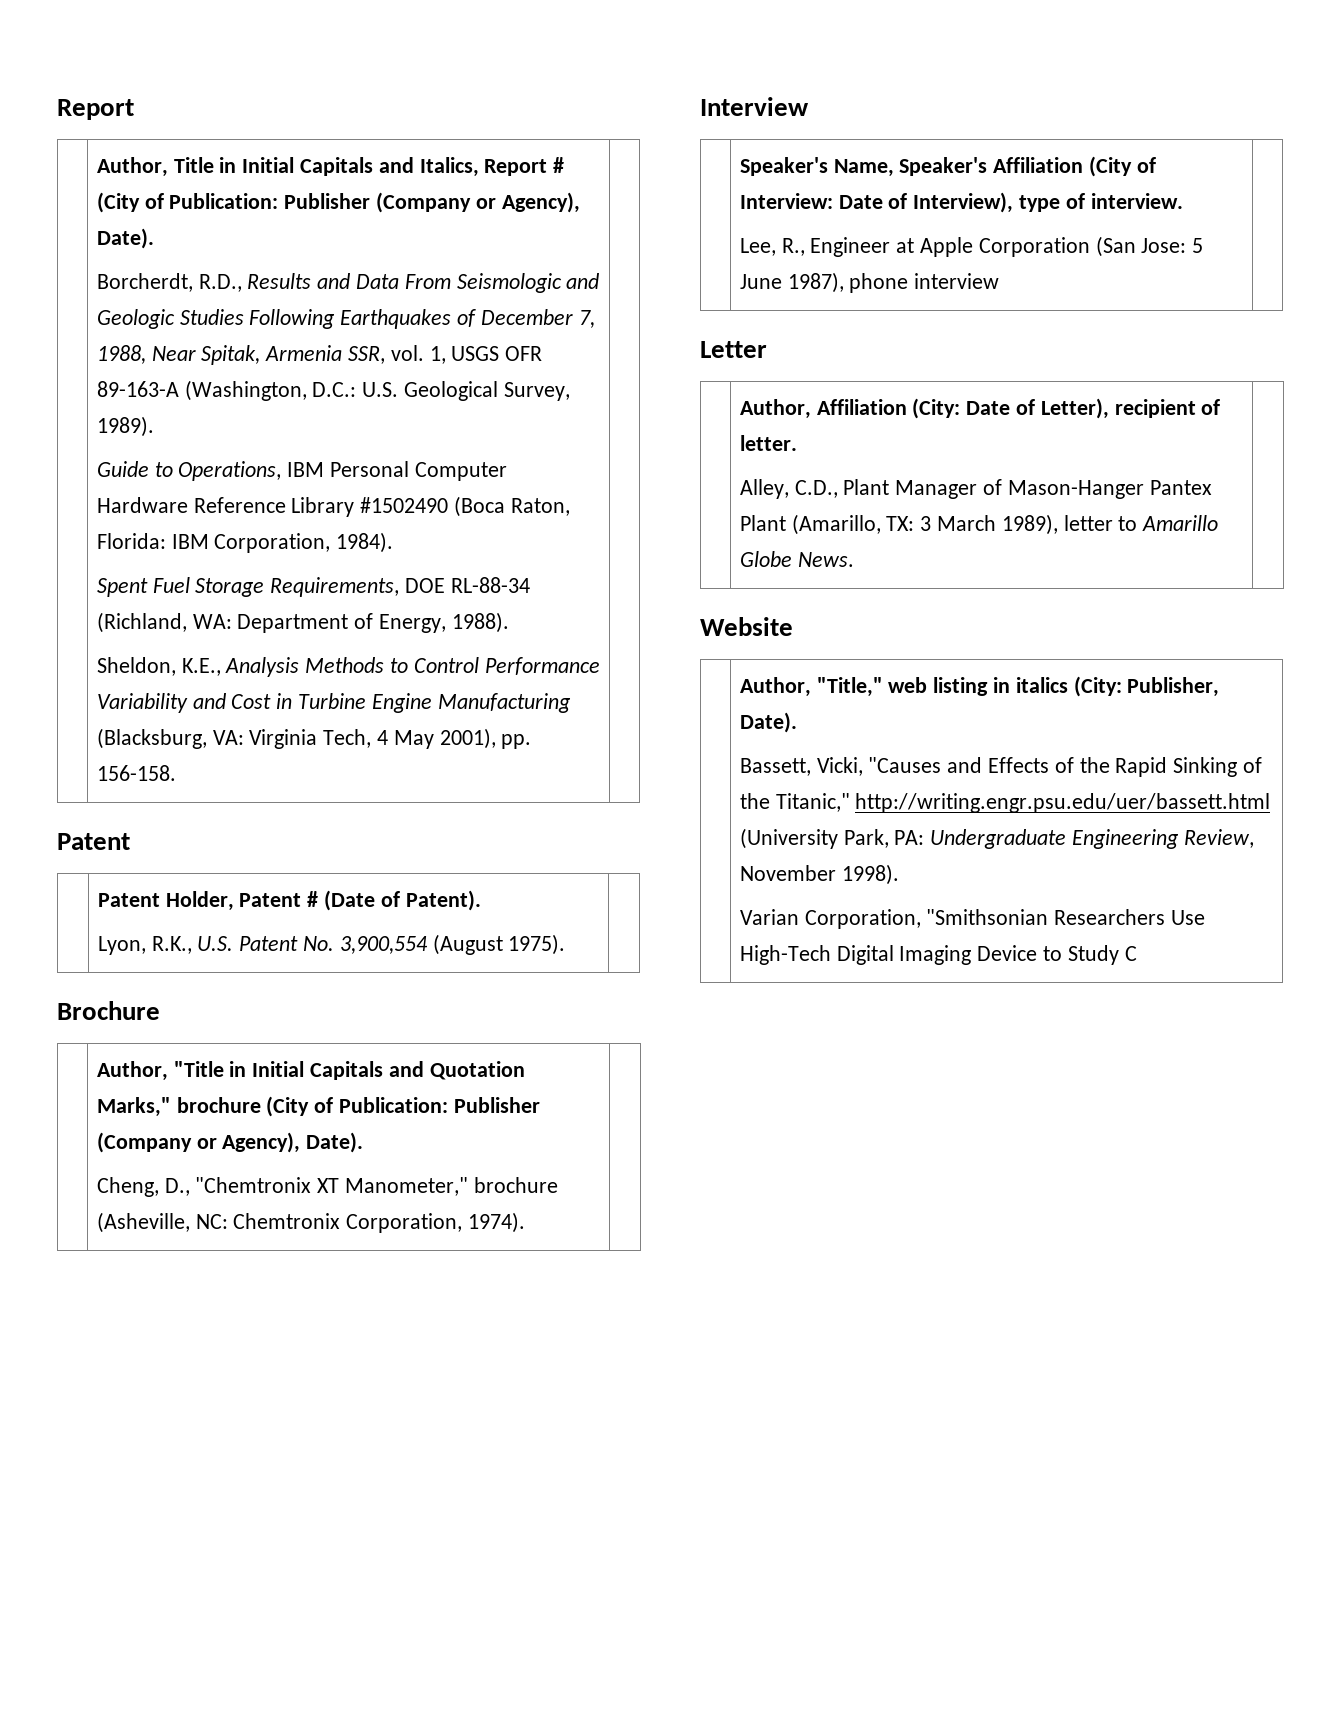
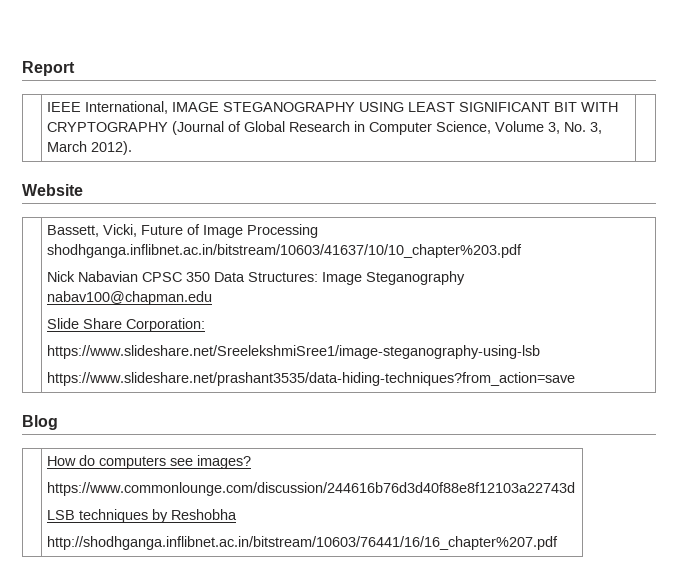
[96,157,565,177] [96,192,580,213] [96,228,154,249] [96,273,600,293] [96,309,595,329] [96,345,543,365] [96,380,570,401] [96,416,154,437] [96,461,507,481] [96,496,570,517] [96,532,394,553] [96,577,530,597] [96,612,509,633] [96,657,600,677] [96,693,571,713] [96,728,532,749] [96,765,176,781] [57,833,130,850] [97,890,481,911] [97,934,566,955] [57,1001,160,1020] [96,1061,525,1081] [96,1096,540,1117] [96,1132,364,1153] [96,1177,558,1197] [96,1212,525,1233] [700,97,809,116] [739,156,1156,177] [739,192,1183,213] [739,236,1204,257] [739,272,1000,293] [700,341,767,358] [739,398,1221,419] [739,435,797,451] [739,479,1212,499] [739,514,1219,535] [739,551,854,567] [700,617,793,636] [739,676,1220,697] [739,712,797,733] [739,757,1263,777] [739,793,1271,813] [739,828,1254,849] [739,864,899,885] [739,909,1205,929] [739,945,1137,965] Author, Title in Initial Capitals and Italics, Report # (City of Publication: Publisher (Company or Agency), Date). // Borcherdt, R.D., Results and Data From Seismologic and Geologic Studies Following Earthquakes of December 7, 1988, Near Spitak, Armenia SSR, vol. 1, USGS OFR 89-163-A (Washington, D.C.: U.S. Geological Survey, 1989). // Guide to Operations, IBM Personal Computer Hardware Reference Library #1502490 (Boca Raton, Florida: IBM Corporation, 1984). // Spent Fuel Storage Requirements, DOE RL-88-34 (Richland, WA: Department of Energy, 1988). // Sheldon, K.E., Analysis Methods to Control Performance Variability and Cost in Turbine Engine Manufacturing (Blacksburg, VA: Virginia Tech, 4 May 2001), pp. 156-158. | // Patent // | Patent Holder, Patent # (Date of Patent). // Lyon, R.K., U.S. Patent No. 3,900,554 (August 1975). | // Brochure // | Author, "Title in Initial Capitals and Quotation Marks," brochure (City of Publication: Publisher (Company or Agency), Date). // Cheng, D., "Chemtronix XT Manometer," brochure (Asheville, NC: Chemtronix Corporation, 1974). | // Interview // | Speaker's Name, Speaker's Affiliation (City of Interview: Date of Interview), type of interview. // Lee, R., Engineer at Apple Corporation (San Jose: 5 June 1987), phone interview | // Letter // | Author, Affiliation (City: Date of Letter), recipient of letter. // Alley, C.D., Plant Manager of Mason-Hanger Pantex Plant (Amarillo, TX: 3 March 1989), letter to Amarillo Globe News. | // Website // | Author, "Title," web listing in italics (City: Publisher, Date). // Bassett, Vicki, "Causes and Effects of the Rapid Sinking of the Titanic," http://writing.engr.psu.edu/uer/bassett.html (University Park, PA: Undergraduate Engineering Review, November 1998). // Varian Corporation, "Smithsonian Researchers Use High-Tech Digital Imaging Device to Study C -> [47,101,619,114] [47,121,603,135] [47,141,133,155] [22,184,83,196] [47,224,319,238] [47,244,523,258] [47,271,466,285] [47,291,213,305] [47,318,206,332] [47,345,541,359] [47,372,576,386] [22,415,58,430] [47,455,252,469] [47,482,576,496] [47,509,238,523] [47,536,559,550] IEEE International, IMAGE STEGANOGRAPHY USING LEAST SIGNIFICANT BIT WITH CRYPTOGRAPHY (Journal of Global Research in Computer Science, Volume 3, No. 3, March 2012). | // Website // | Bassett, Vicki, Future of Image Processing shodhganga.inflibnet.ac.in/bitstream/10603/41637/10/10_chapter%203.pdf // Nick Nabavian CPSC 350 Data Structures: Image Steganography // nabav100@chapman.edu // Slide Share Corporation: // https://www.slideshare.net/SreelekshmiSree1/image-steganography-using-lsb // https://www.slideshare.net/prashant3535/data-hiding-techniques?from_action=save // Blog // | How do computers see images? // https://www.commonlounge.com/discussion/244616b76d3d40f88e8f12103a22743d // LSB techniques by Reshobha // http://shodhganga.inflibnet.ac.in/bitstream/10603/76441/16/16_chapter%207.pdf

